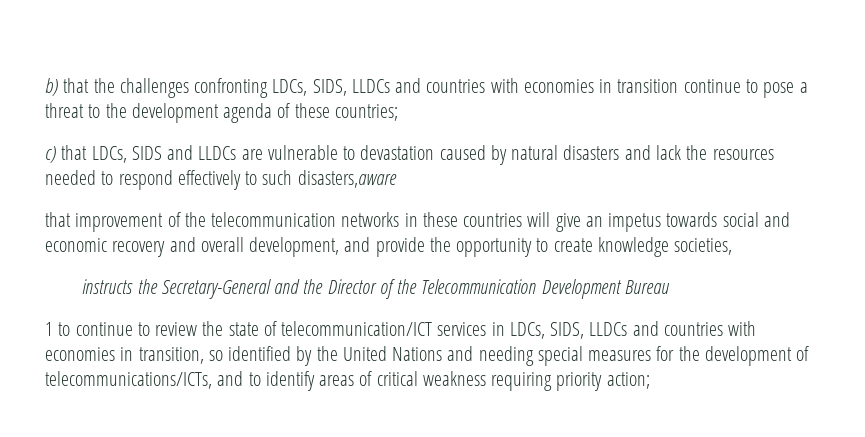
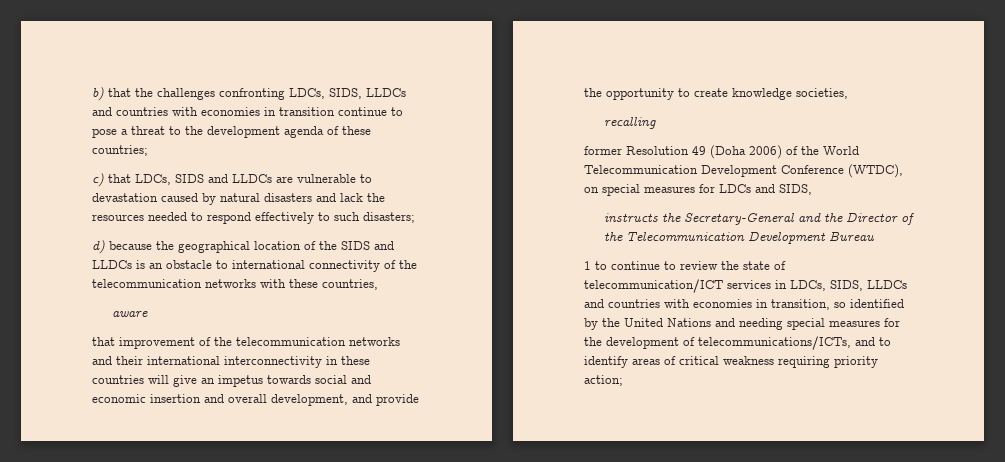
[297,170,397,188] disasters,aware -> [363,212,415,223] [92,240,394,254] [92,260,417,272] [92,279,378,290] [111,311,148,317] disasters; // d) because the geographical location of the SIDS and LLDCs is an obstacle to international connectivity of the telecommunication networks with these countries, // aware
(400, 219) none -> [92,356,322,368] and their international interconnectivity
[112,241,166,257] recovery -> [150,394,201,403] insertion
(733, 246) none -> [603,117,656,129] [584,145,859,159] [584,164,903,178] [584,184,812,196] // recalling // former Resolution 49 (Doha 2006) of the World Telecommunication Development Conference (WTDC), on special measures for LDCs and SIDS,

